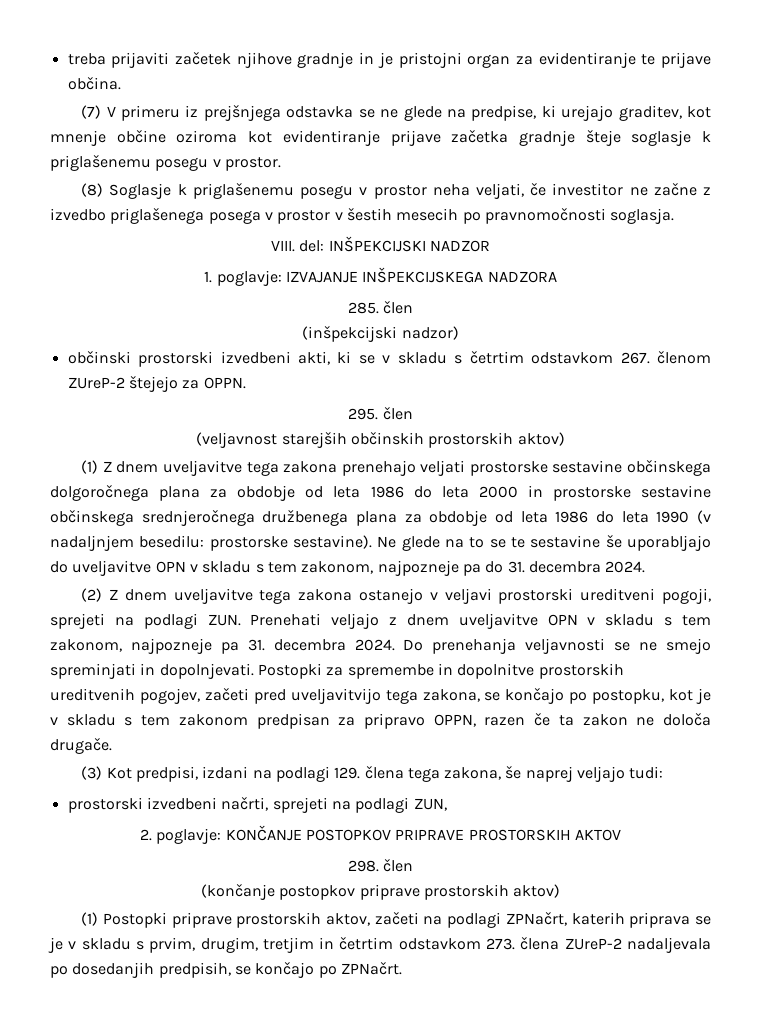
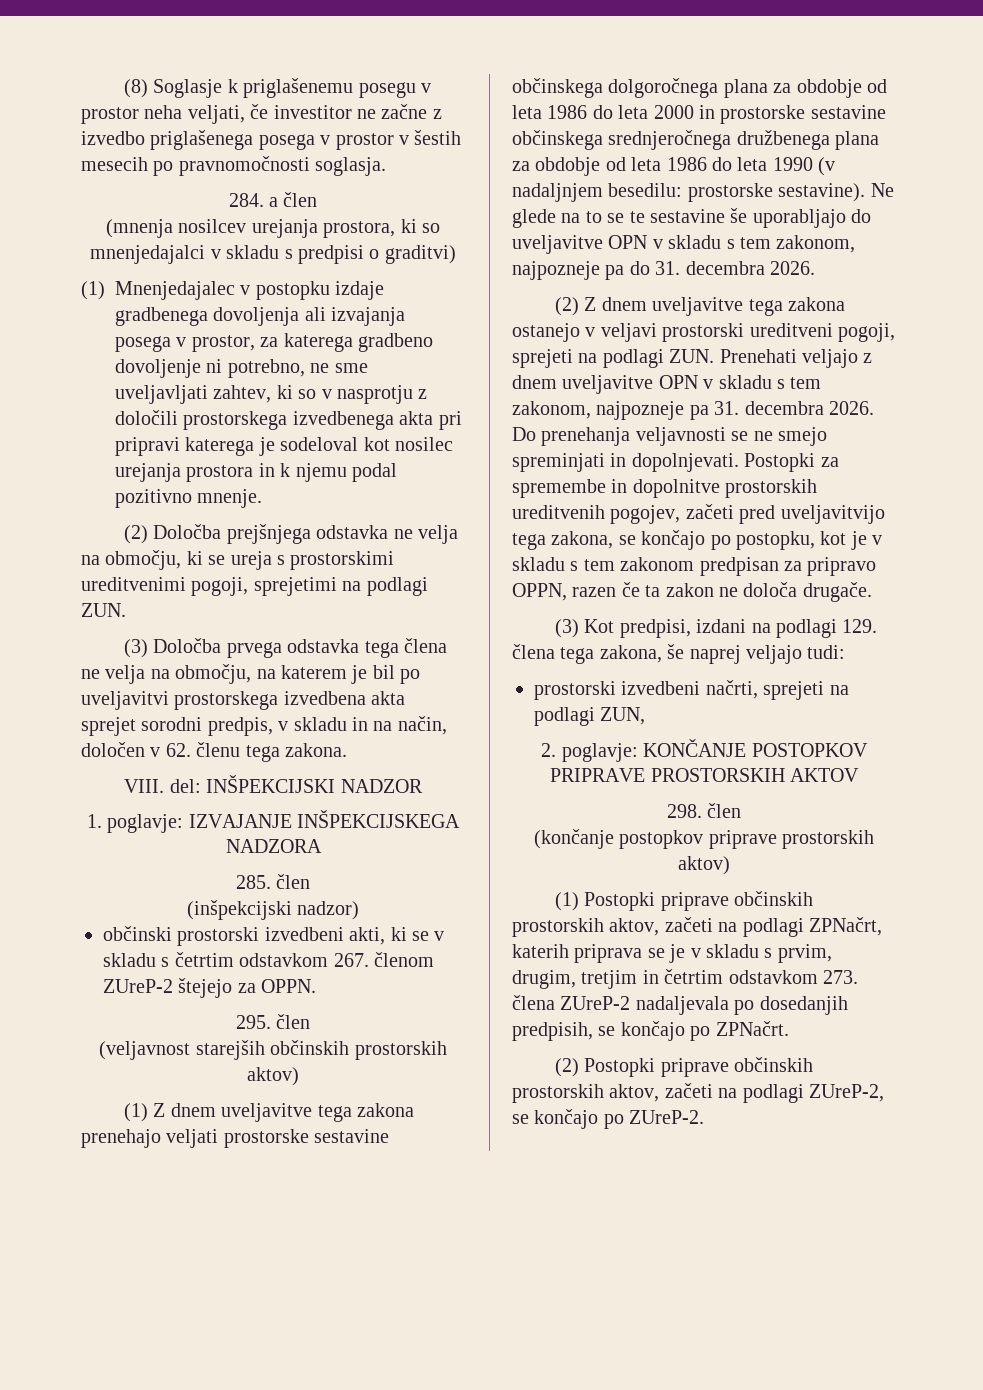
[67,52,711,68] [67,77,121,90] [81,105,712,121] [50,130,712,146] [50,155,281,171] treba prijaviti začetek njihove gradnje in je pristojni organ za evidentiranje te prijave občina. // (7) V primeru iz prejšnjega odstavka se ne glede na predpise, ki urejajo graditev, kot mnenje občine oziroma kot evidentiranje prijave začetka gradnje šteje soglasje k priglašenemu posegu v prostor. // -> (124, 88) none
(675, 216) none -> [228,192,318,207] [106,219,440,238] [90,245,456,264] [81,281,385,300] [115,307,406,326] [115,333,433,352] [115,359,368,378] [115,385,428,404] [115,410,462,430] [115,437,453,456] [115,463,397,482] [115,489,263,508] [124,524,459,544] [81,550,395,570] [81,577,428,596] [81,603,126,617] [124,638,448,658] [81,664,421,684] [81,691,406,710] [81,716,447,736] [81,742,347,762] // 284. a člen // (mnenja nosilcev urejanja prostora, ki so mnenjedajalci v skladu s predpisi o graditvi) // (1) Mnenjedajalec v postopku izdaje gradbenega dovoljenja ali izvajanja posega v prostor, za katerega gradbeno dovoljenje ni potrebno, ne sme uveljavljati zahtev, ki so v nasprotju z določili prostorskega izvedbenega akta pri pripravi katerega je sodeloval kot nosilec urejanja prostora in k njemu podal pozitivno mnenje. // (2) Določba prejšnjega odstavka ne velja na območju, ki se ureja s prostorskimi ureditvenimi pogoji, sprejetimi na podlagi ZUN. // (3) Določba prvega odstavka tega člena ne velja na območju, na katerem je bil po uveljavitvi prostorskega izvedbena akta sprejet sorodni predpis, v skladu in na način, določen v 62. členu tega zakona.
[605,561,646,573] 2024. -> [770,261,815,275] 2026.
[354,639,395,651] 2024. -> [829,401,874,415] 2026.
(232, 920) none -> [734,891,814,906] občinskih
(402, 968) none -> [555,1057,814,1077] [512,1083,884,1103] [512,1109,705,1129] // (2) Postopki priprave občinskih prostorskih aktov, začeti na podlagi ZUreP-2, se končajo po ZUreP-2.

